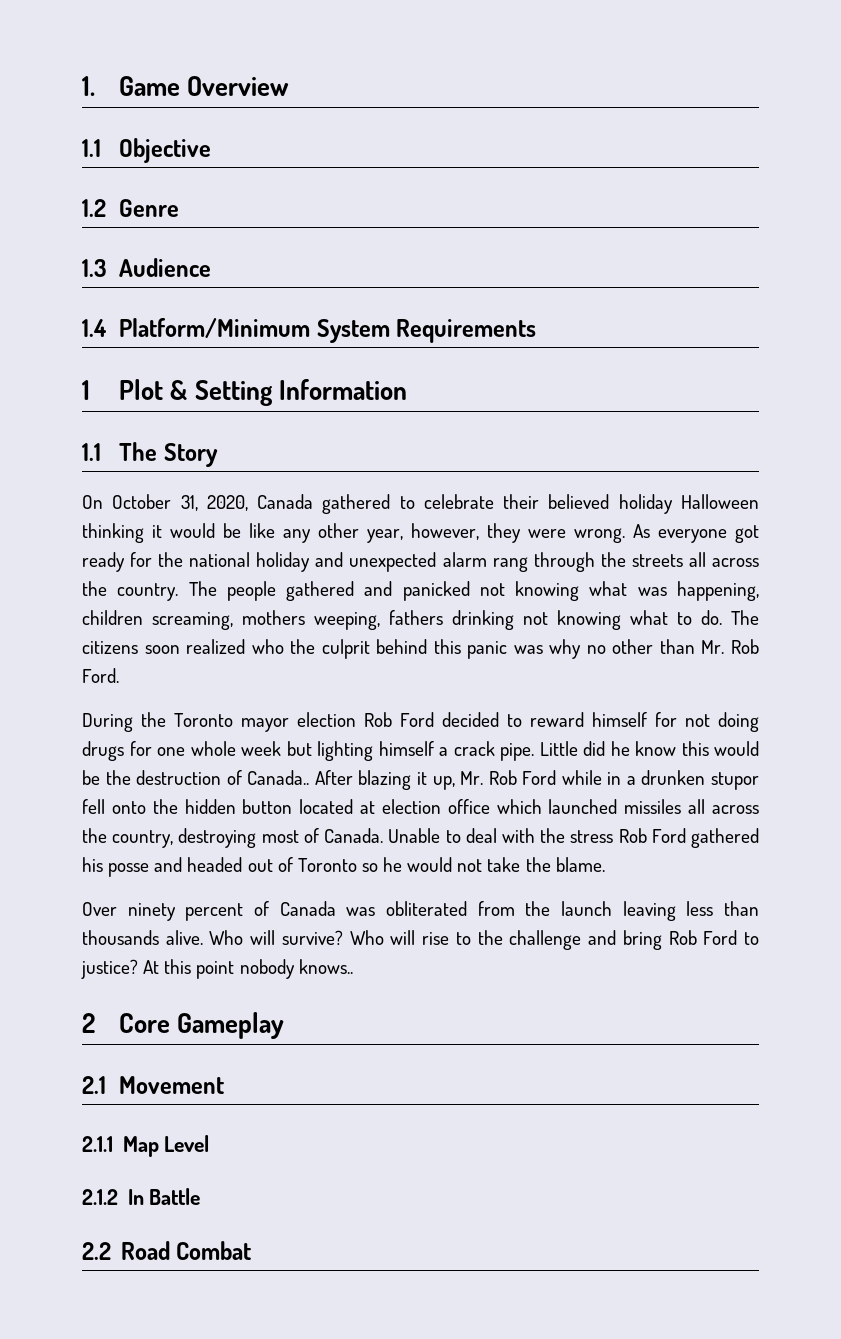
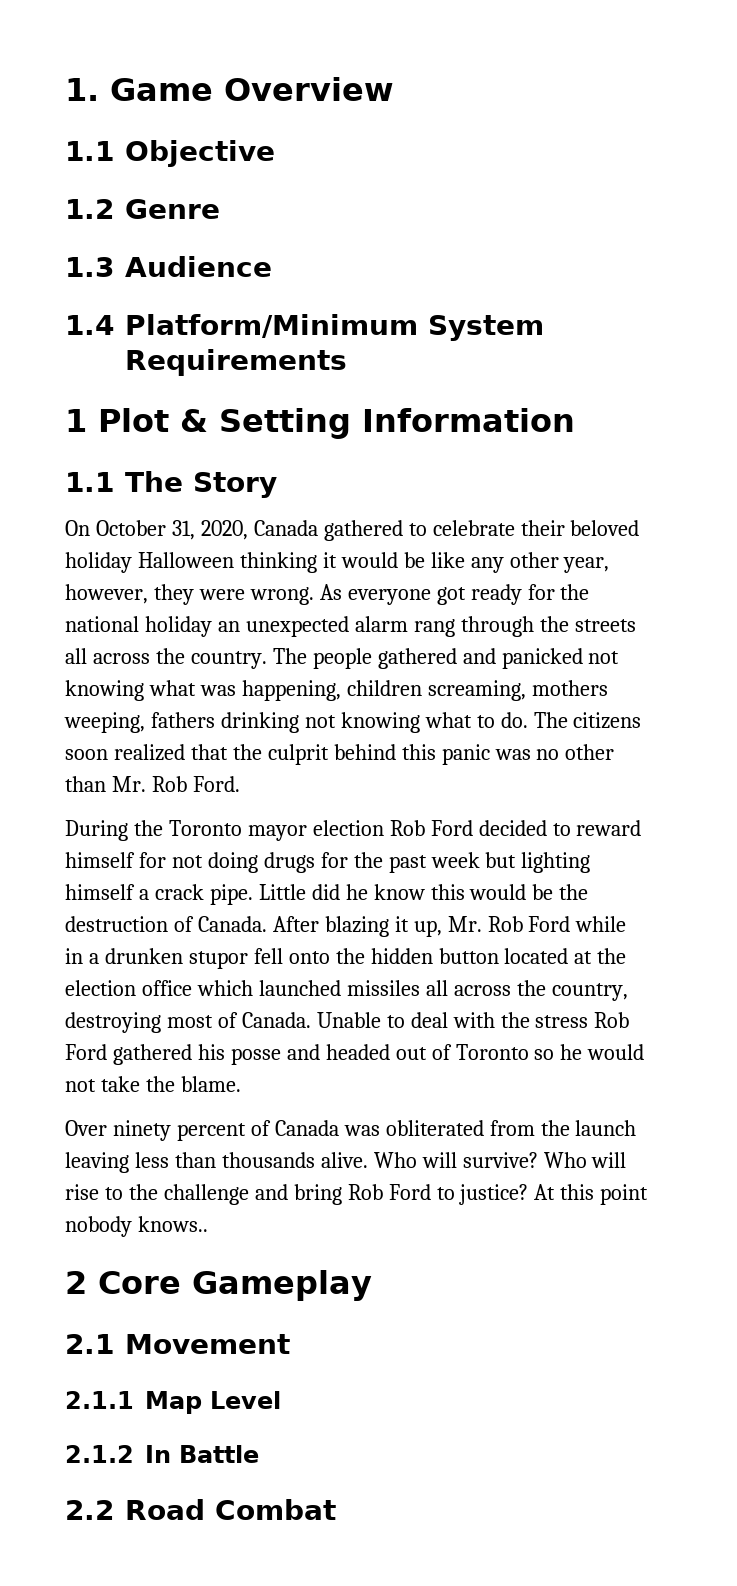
[548,494,610,509] believed -> [570,520,640,536] beloved
[315,552,344,567] and -> [217,621,240,632] an
[251,639,284,654] who -> [190,744,228,760] that
[549,639,582,659] why -> (531, 754) none
[157,741,236,756] one whole -> [353,852,427,873] the past
[247,770,310,785] Canada.. -> [197,916,267,932] Canada.
(376, 807) none -> [597,948,627,964] the

